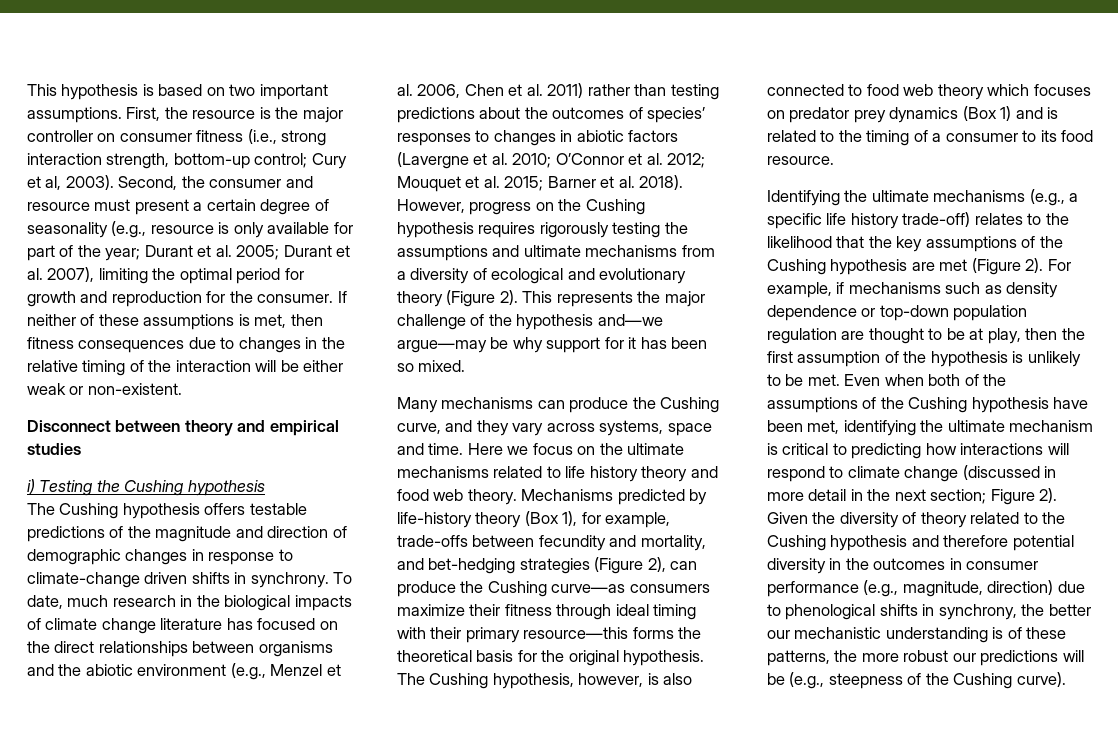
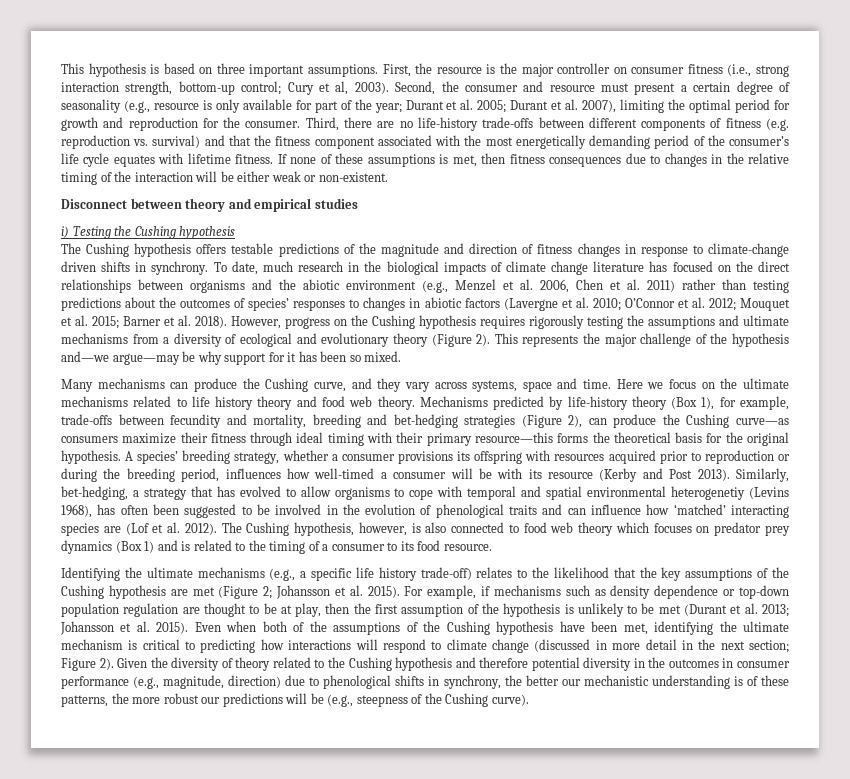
[229,84,256,96] two -> [216,63,245,74] three
[337,291,347,303] [27,314,76,326] If neither -> [305,117,789,131] [61,135,790,149] [61,153,317,167] Third, there are no life-history trade-offs between different components of fitness (e.g. reproduction vs. survival) and that the fitness component associated with the most energetically demanding period of the consumer’s life cycle equates with lifetime fitness. If none
[27,549,121,565] demographic -> [537,244,573,254] fitness
(706, 543) none -> [312,414,361,428] breeding
(705, 658) none -> [125,450,791,464] [61,468,790,482] [61,486,790,500] [61,504,789,518] [61,522,217,536] A species’ breeding strategy, whether a consumer provisions its offspring with resources acquired prior to reproduction or during the breeding period, influences how well-timed a consumer will be with its resource (Kerby and Post 2013). Similarly, bet-hedging, a strategy that has evolved to allow organisms to cope with temporal and spatial environmental heterogenetiy (Levins 1968), has often been suggested to be involved in the evolution of phenological traits and can influence how ‘matched’ interacting species are (Lof et al. 2012).
[1025,258,1044,273] 2). -> [263,585,400,599] 2; Johansson et al. 2015).
[807,374,840,386] met. -> [658,603,790,617] [60,621,189,635] met (Durant et al. 2013; Johansson et al. 2015).

